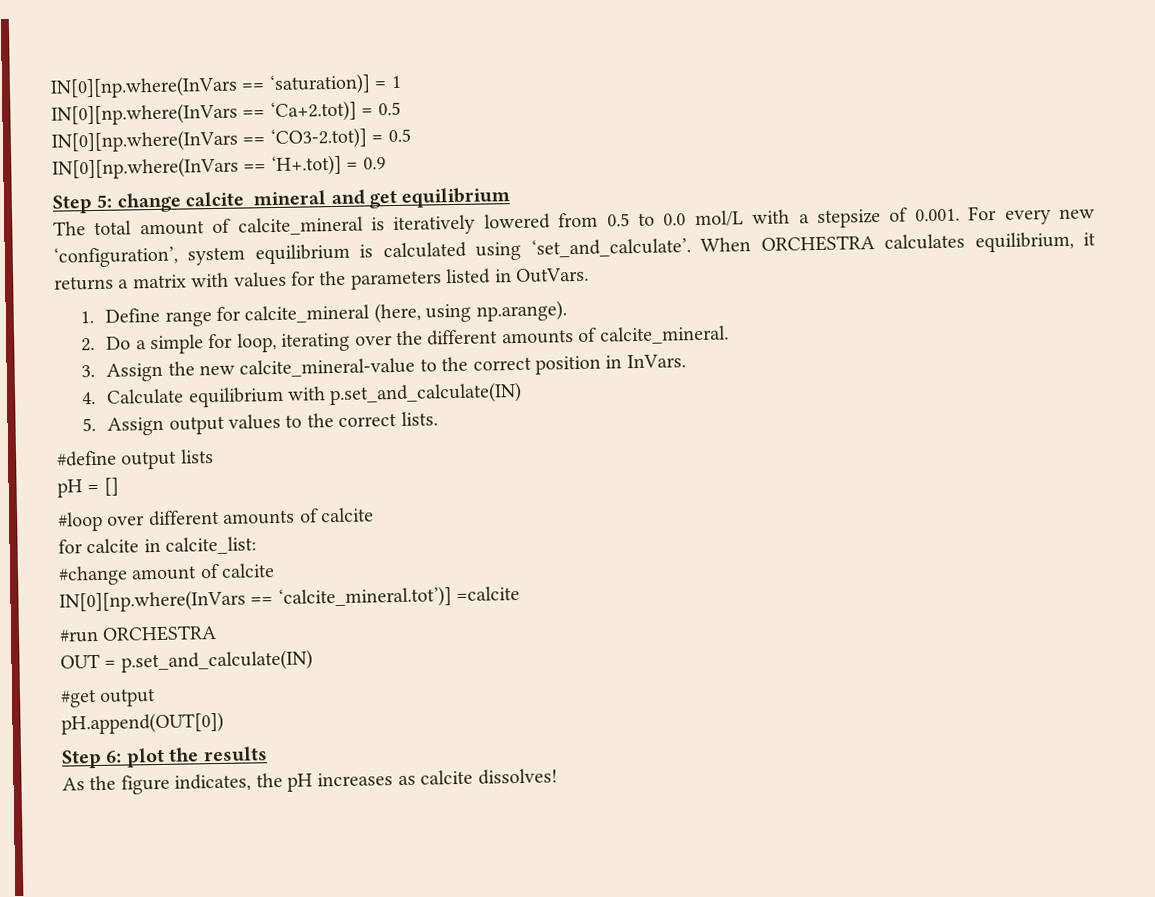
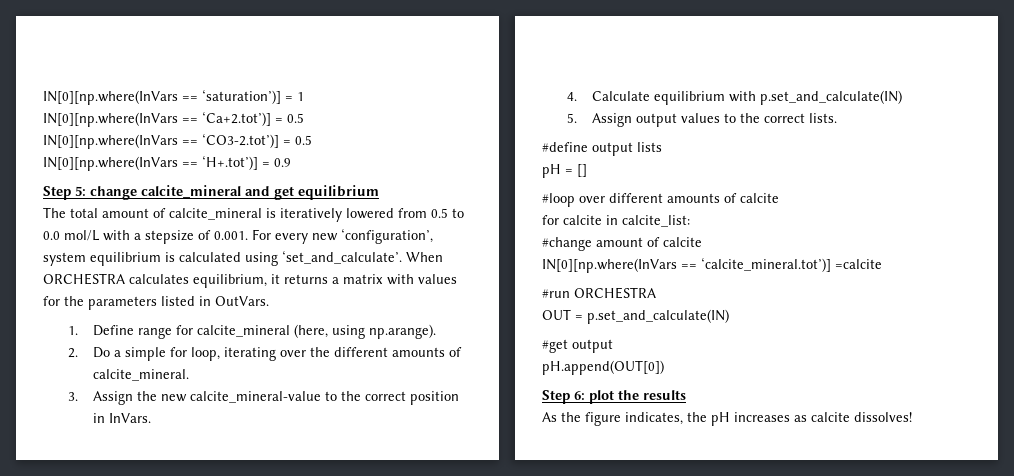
[50,73,371,99] IN[0][np.where(InVars == ‘saturation)] -> [43,89,281,105] IN[0][np.where(InVars == ‘saturation’)]
[269,100,401,123] [51,127,411,153] [52,154,342,180] ‘Ca+2.tot)] = 0.5 // IN[0][np.where(InVars == ‘CO3-2.tot)] = 0.5 // IN[0][np.where(InVars == ‘H+.tot)] -> [202,111,304,126] [43,133,312,149] [43,155,258,171] ‘Ca+2.tot’)] = 0.5 // IN[0][np.where(InVars == ‘CO3-2.tot’)] = 0.5 // IN[0][np.where(InVars == ‘H+.tot’)]

